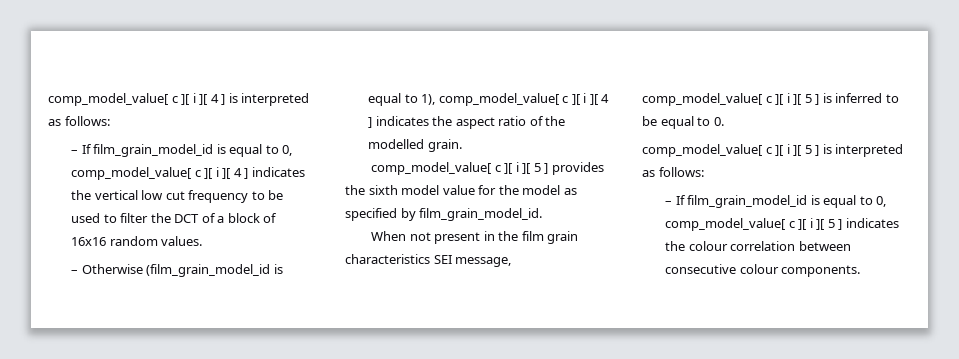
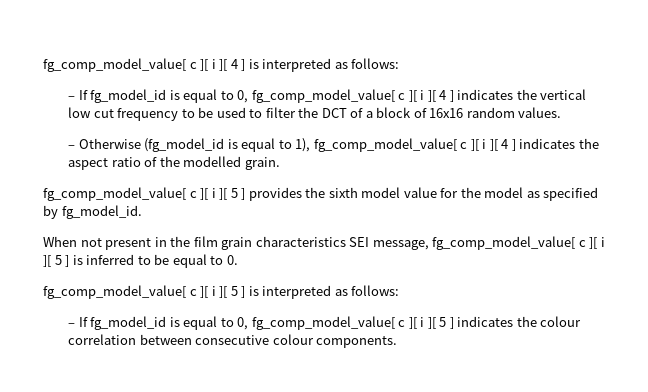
[48,93,168,106] comp_model_value[ -> [43,58,186,72] fg_comp_model_value[
[93,144,293,157] [71,167,192,180] film_grain_model_id is equal to 0, comp_model_value[ -> [90,89,395,103] fg_model_id is equal to 0, fg_comp_model_value[
[146,264,271,277] (film_grain_model_id -> [144,138,225,152] (fg_model_id
[438,93,559,106] comp_model_value[ -> [313,138,457,152] fg_comp_model_value[
[371,162,492,175] comp_model_value[ -> [43,187,186,201] fg_comp_model_value[
[419,208,543,221] film_grain_model_id. -> [61,205,142,219] fg_model_id.
[642,93,762,106] comp_model_value[ -> [432,236,576,250] fg_comp_model_value[
[642,144,762,157] comp_model_value[ -> [43,285,186,299] fg_comp_model_value[
[687,195,887,208] [665,218,786,231] film_grain_model_id is equal to 0, comp_model_value[ -> [90,316,395,330] fg_model_id is equal to 0, fg_comp_model_value[

